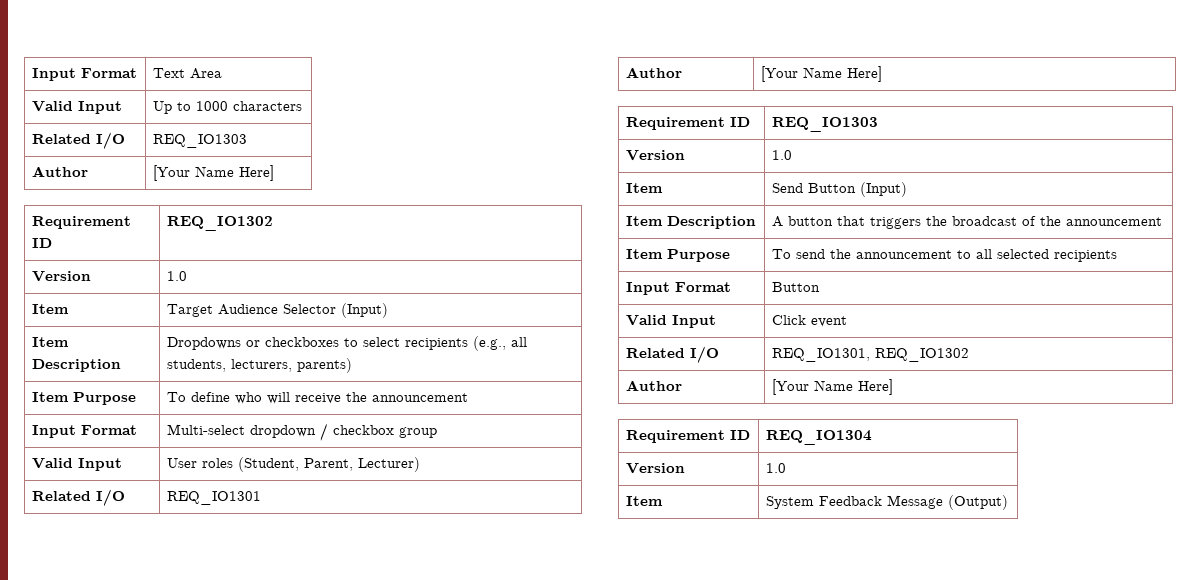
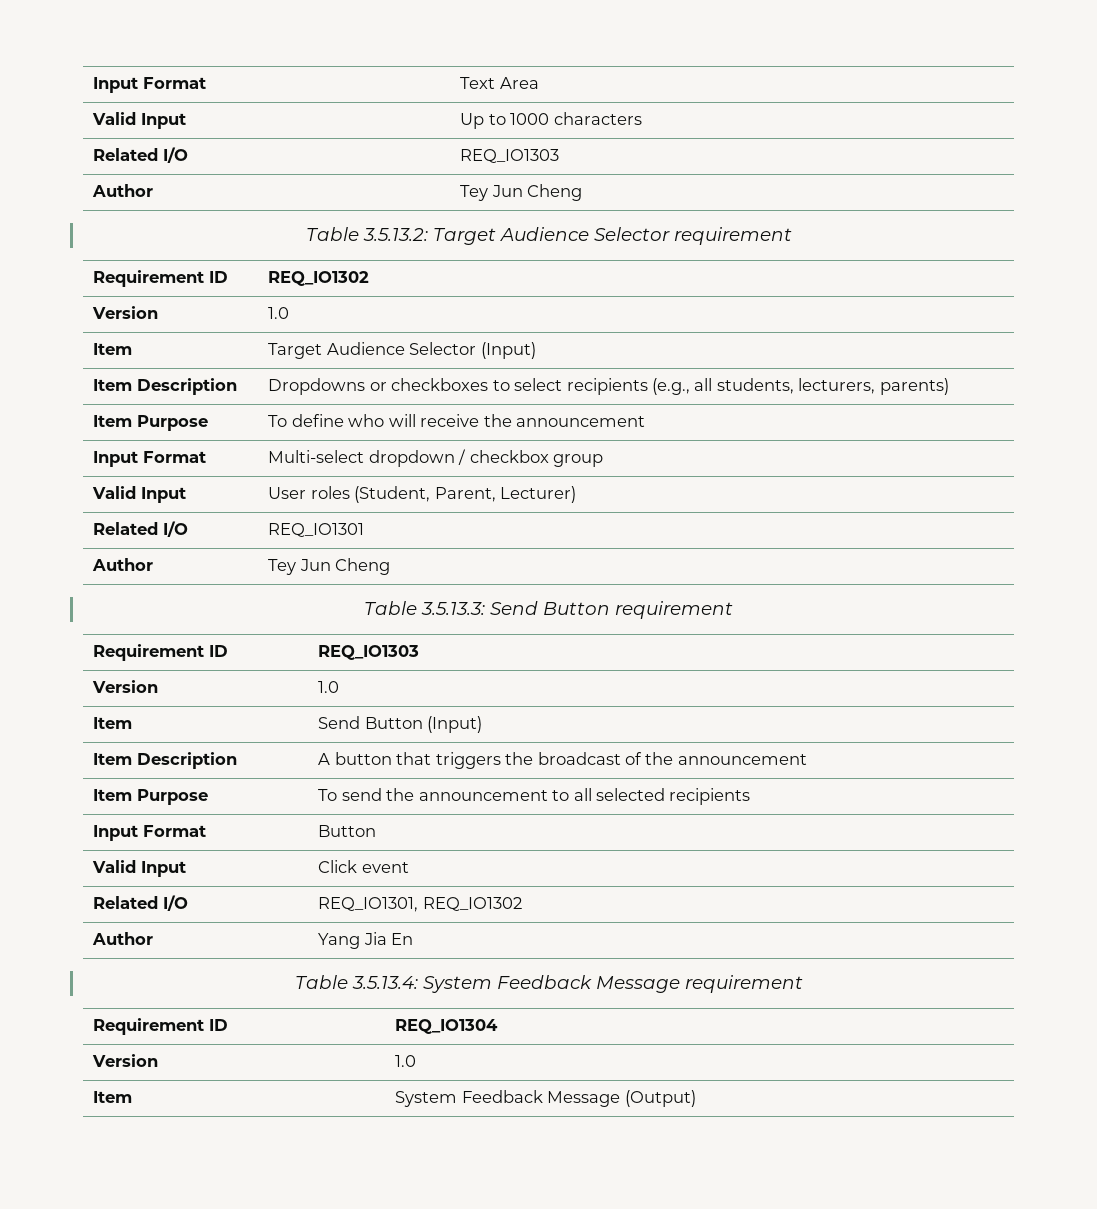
[152,165,274,181] [Your Name Here] -> [460,184,583,201] [305,227,792,245] Tey Jun Cheng // Table 3.5.13.2: Target Audience Selector requirement
[760,66,882,82] [Your Name Here] -> [268,558,391,575] [364,601,733,619] Tey Jun Cheng // Table 3.5.13.3: Send Button requirement
[771,379,893,395] [Your Name Here] -> [318,932,414,949] [294,975,803,993] Yang Jia En // Table 3.5.13.4: System Feedback Message requirement

